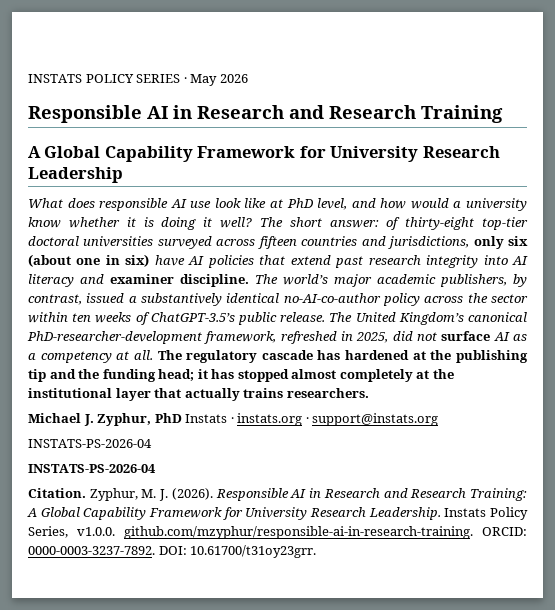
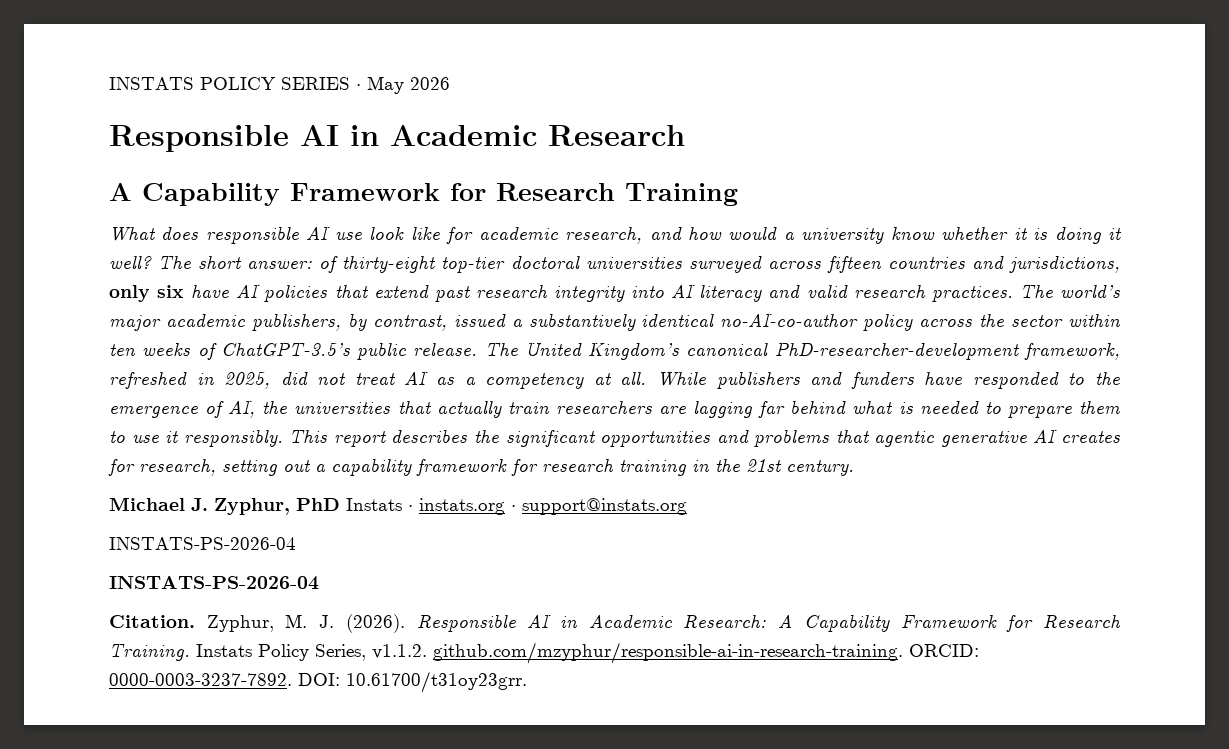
[197,105,503,123] [28,146,500,162] [28,167,123,183] Research and Research Training // A Global Capability Framework for University Research Leadership -> [390,125,685,146] [109,183,738,206] Academic Research // A Capability Framework for Research Training
[269,198,348,210] at PhD level, -> [446,227,643,244] for academic research,
[28,254,150,267] (about one in six) -> (185, 291) none
[110,274,249,287] examiner discipline. -> [806,285,1013,302] valid research practices.
[441,331,491,341] surface -> [354,373,396,385] treat
[157,350,528,363] [28,369,454,382] [28,388,369,401] The regulatory cascade has hardened at the publishing tip and the funding head; it has stopped almost completely at the institutional layer that actually trains researchers. -> [656,371,1120,389] [109,400,1120,418] [109,429,1120,447] [108,458,854,476] While publishers and funders have responded to the emergence of AI, the universities that actually train researchers are lagging far behind what is needed to prepare them to use it responsibly. This report describes the significant opportunities and problems that agentic generative AI creates for research, setting out a capability framework for research training in the 21st century.
[323,488,528,501] [27,507,441,520] Research and Research Training: A Global Capability Framework for University Research Leadership. -> [588,614,1121,632] [109,643,190,661] Academic Research: A Capability Framework for Research Training.
[77,527,115,536] v1.0.0. -> [372,644,427,659] v1.1.2.

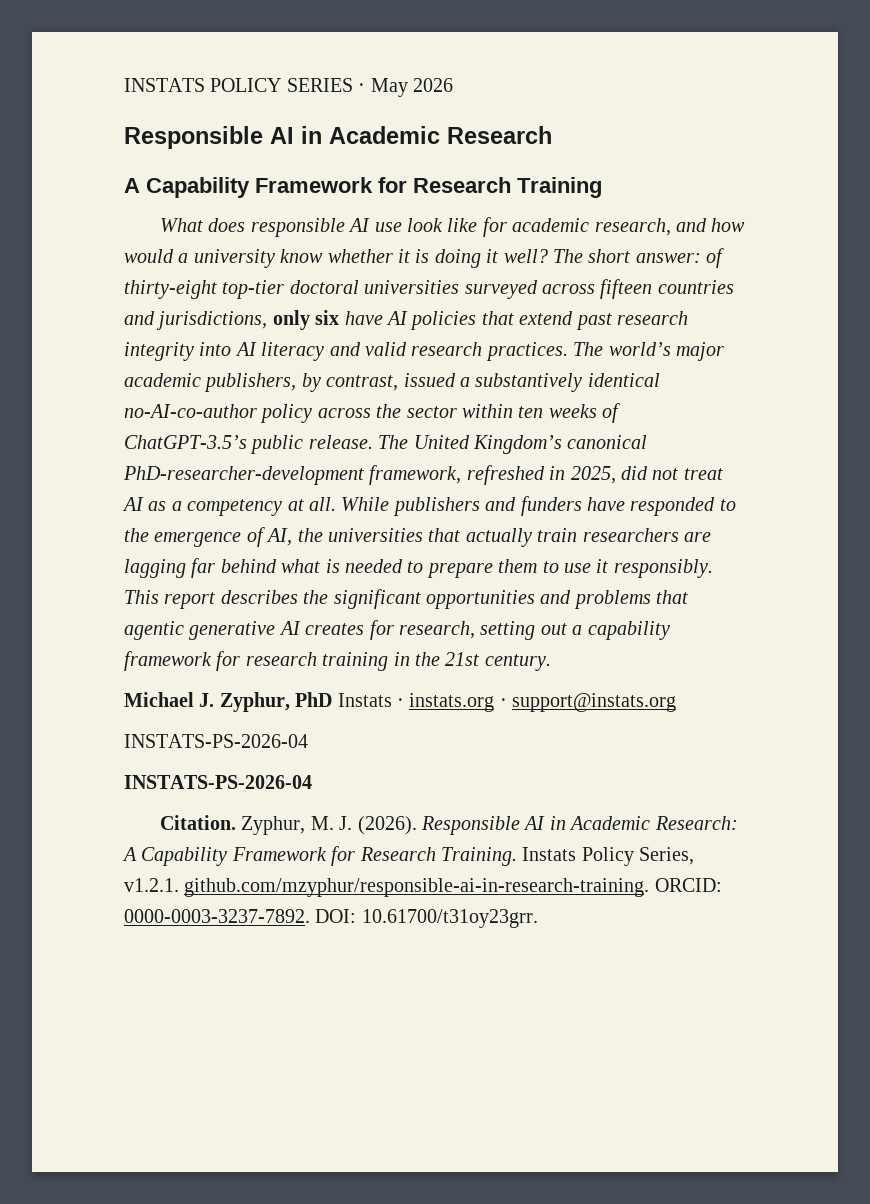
[372,644,427,659] v1.1.2. -> [124,878,179,892] v1.2.1.

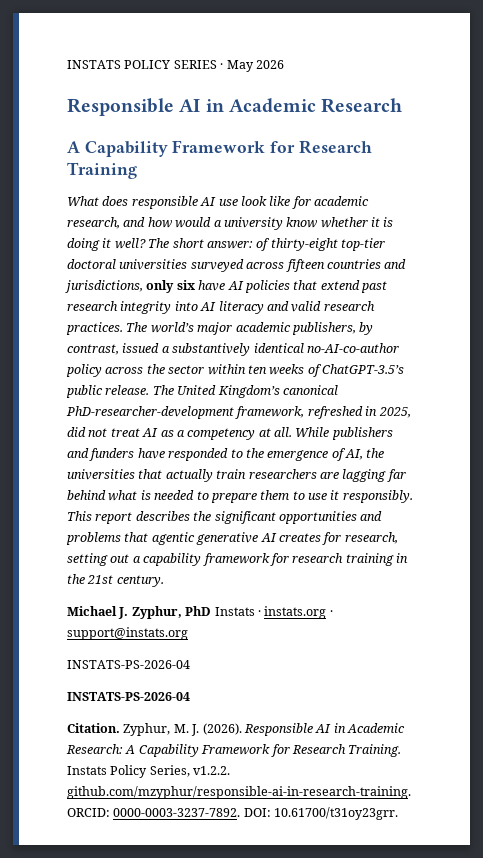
[124,878,179,892] v1.2.1. -> [193,766,231,775] v1.2.2.

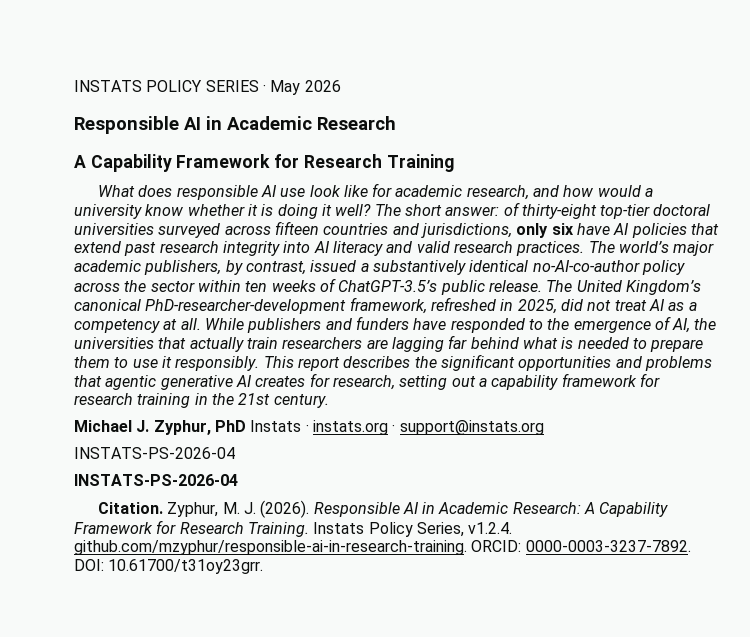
[193,766,231,775] v1.2.2. -> [468,522,513,534] v1.2.4.

